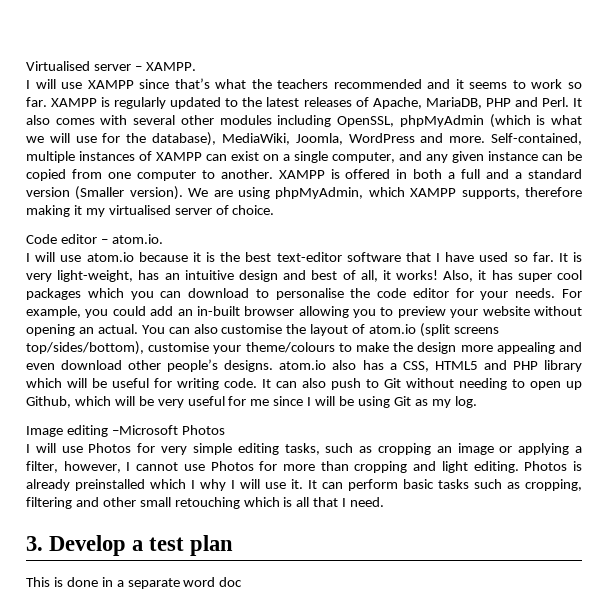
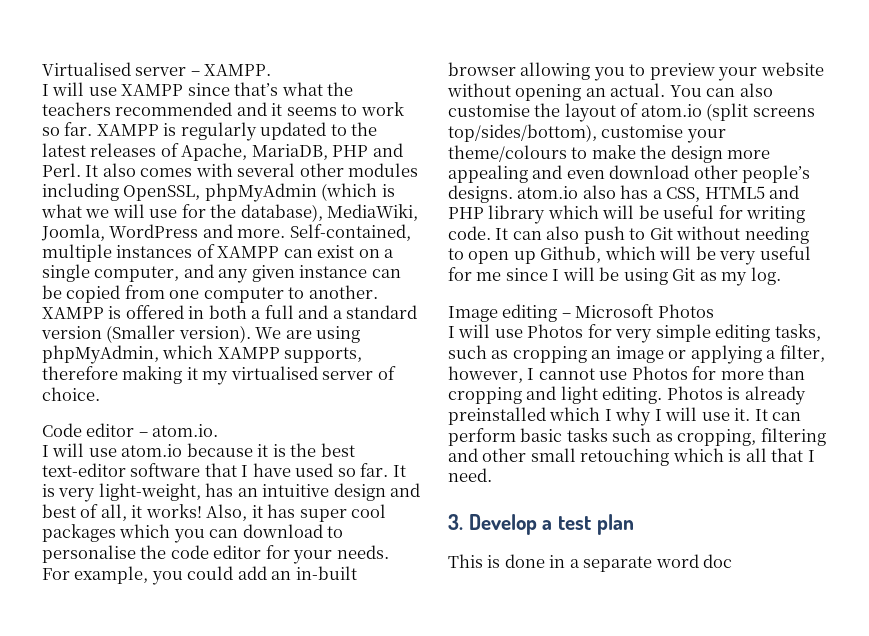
[111,425,178,435] –Microsoft -> [561,304,654,318] – Microsoft

